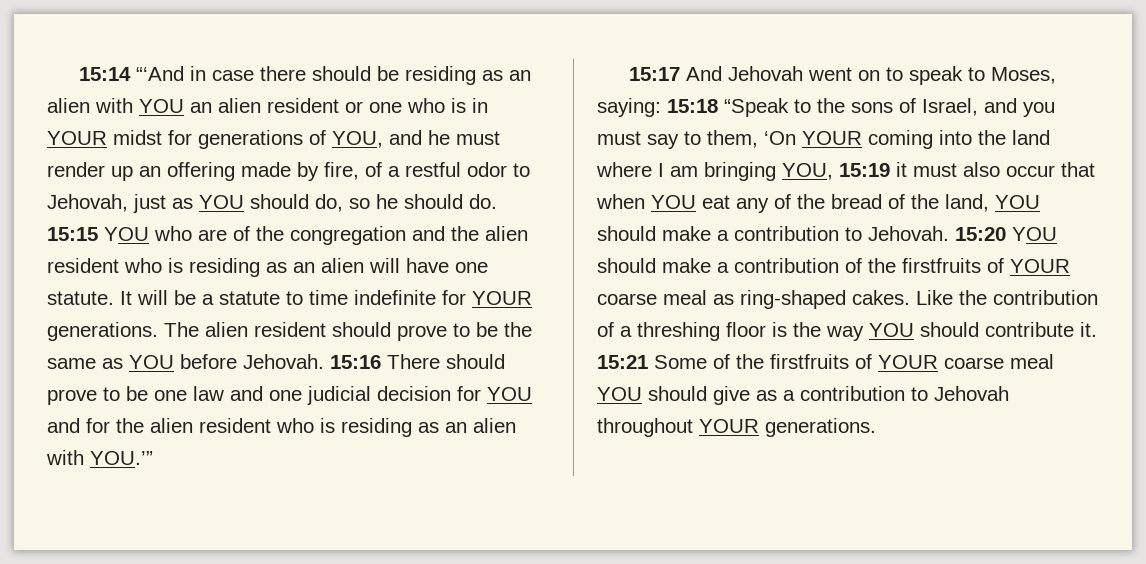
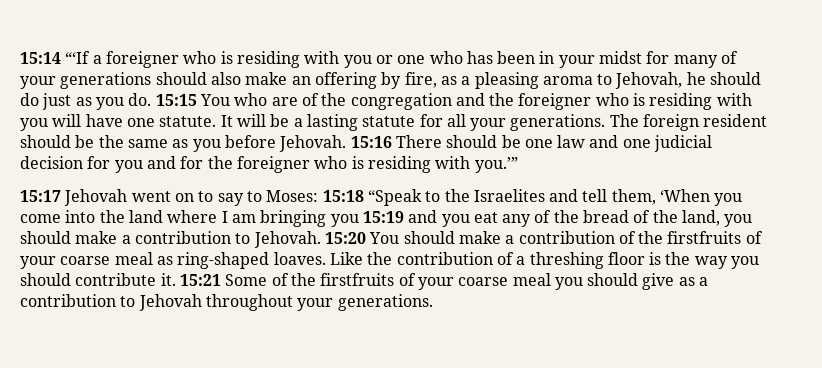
[136,66,532,85] [47,98,488,113] [47,130,500,149] [47,162,133,181] “‘And in case there should be residing as an alien with YOU an alien resident or one who is in YOUR midst for generations of YOU, and he must render up -> [65,51,739,68] [20,72,288,89] “‘If a foreigner who is residing with you or one who has been in your midst for many of your generations should also make
[241,162,291,177] made -> (377, 80) none
[365,162,530,177] [47,194,463,213] of a restful odor to Jehovah, just as YOU should do, so he should -> [440,72,762,89] [20,93,124,110] as a pleasing aroma to Jehovah, he should do just as you
[104,227,149,241] YOU -> [199,94,230,106] You
[485,226,528,241] [47,258,364,277] alien resident who is residing as an alien -> [518,93,752,110] [20,118,48,131] foreigner who is residing with you
[219,290,532,305] statute to time indefinite for YOUR -> [306,114,507,131] lasting statute for all your
[205,322,248,337] alien -> [643,114,700,131] foreign
[397,323,470,341] prove to -> (71, 141) none
[129,355,174,369] YOU -> [192,139,221,152] you
[47,387,120,405] prove to -> (498, 141) none
[487,387,532,401] YOU -> [114,160,143,173] you
[150,418,516,437] [46,450,153,465] alien resident who is residing as an alien with YOU.’” -> [236,156,518,173] foreigner who is residing with you.’”
[686,66,723,81] And -> (61, 196) none
[909,66,1057,85] [597,98,1055,117] [597,130,933,149] speak to Moses, saying: 15:18 “Speak to the sons of Israel, and you must say to them, ‘On YOUR coming -> [217,189,743,206] [20,214,61,223] say to Moses: 15:18 “Speak to the Israelites and tell them, ‘When you come
[782,162,1095,180] [596,194,696,209] YOU, 15:19 it must also occur that when YOU -> [330,210,470,227] you 15:19 and you
[995,195,1040,209] YOU -> [724,214,753,227] you
[1012,227,1057,241] YOU -> [369,232,400,244] You
[1010,259,1070,273] YOUR -> [20,256,56,269] your
[852,290,910,305] cakes. -> [273,252,326,265] loaves.
[869,323,914,337] YOU -> [731,256,760,269] you
[878,354,1054,369] [597,387,642,401] YOUR coarse meal YOU -> [417,273,583,290] your coarse meal you
[699,419,759,433] YOUR -> [297,298,334,311] your

